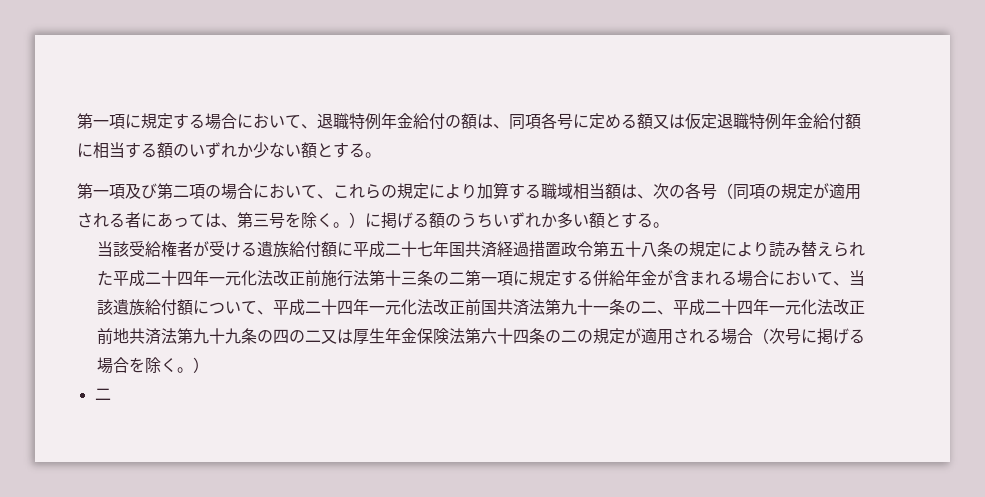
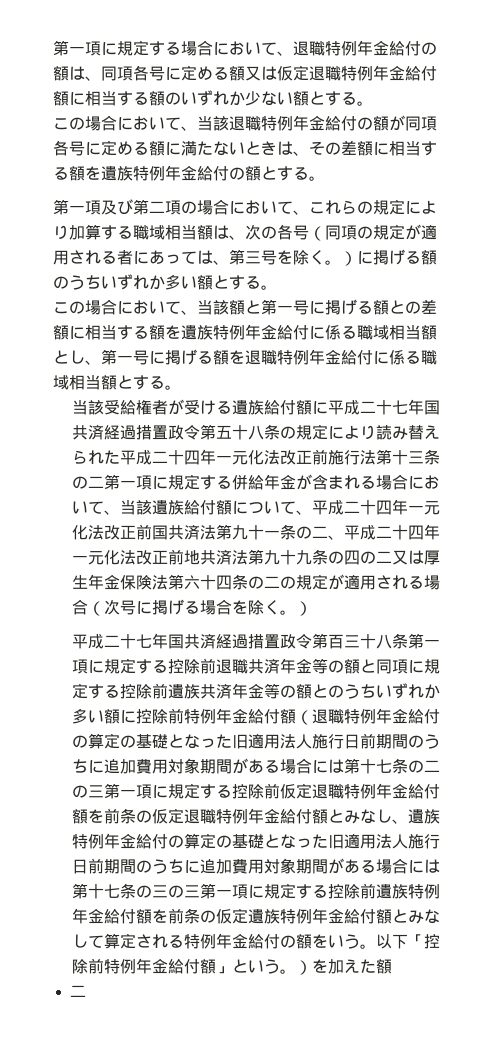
(382, 155) none -> [52,115,437,131] [52,140,437,156] [52,165,325,181] // この場合において、当該退職特例年金給付の額が同項各号に定める額に満たないときは、その差額に相当する額を遺族特例年金給付の額とする。
(670, 225) none -> [52,299,437,315] [52,324,437,340] [52,349,437,365] [52,375,181,390] // この場合において、当該額と第一号に掲げる額との差額に相当する額を遺族特例年金給付に係る職域相当額とし、第一号に掲げる額を退職特例年金給付に係る職域相当額とする。
(210, 365) none -> [72,633,441,649] [72,658,441,674] [72,683,441,699] [72,708,441,725] [72,733,441,749] [72,758,441,774] [72,783,441,799] [72,808,441,824] [72,833,441,849] [72,858,441,874] [72,883,441,899] [72,908,441,924] [72,933,441,949] [72,958,393,975] // 平成二十七年国共済経過措置政令第百三十八条第一項に規定する控除前退職共済年金等の額と同項に規定する控除前遺族共済年金等の額とのうちいずれか多い額に控除前特例年金給付額（退職特例年金給付の算定の基礎となった旧適用法人施行日前期間のうちに追加費用対象期間がある場合には第十七条の二の三第一項に規定する控除前仮定退職特例年金給付額を前条の仮定退職特例年金給付額とみなし、遺族特例年金給付の算定の基礎となった旧適用法人施行日前期間のうちに追加費用対象期間がある場合には第十七条の三の三第一項に規定する控除前遺族特例年金給付額を前条の仮定遺族特例年金給付額とみなして算定される特例年金給付の額をいう。以下「控除前特例年金給付額」という。）を加えた額

